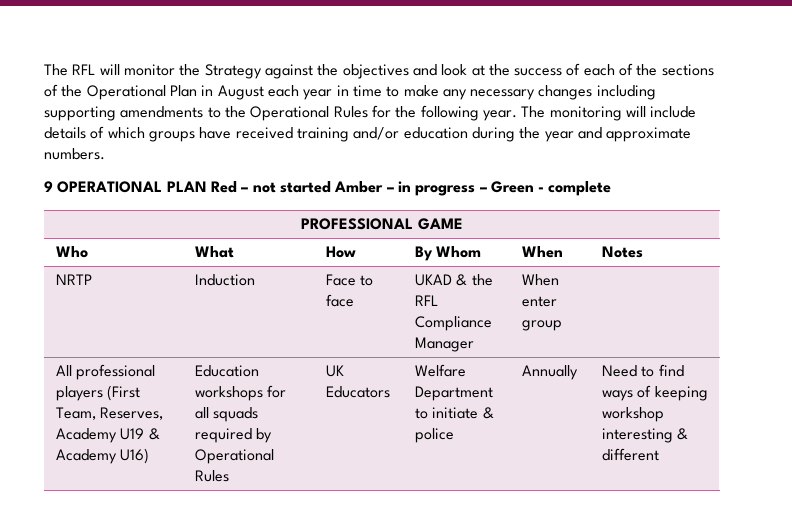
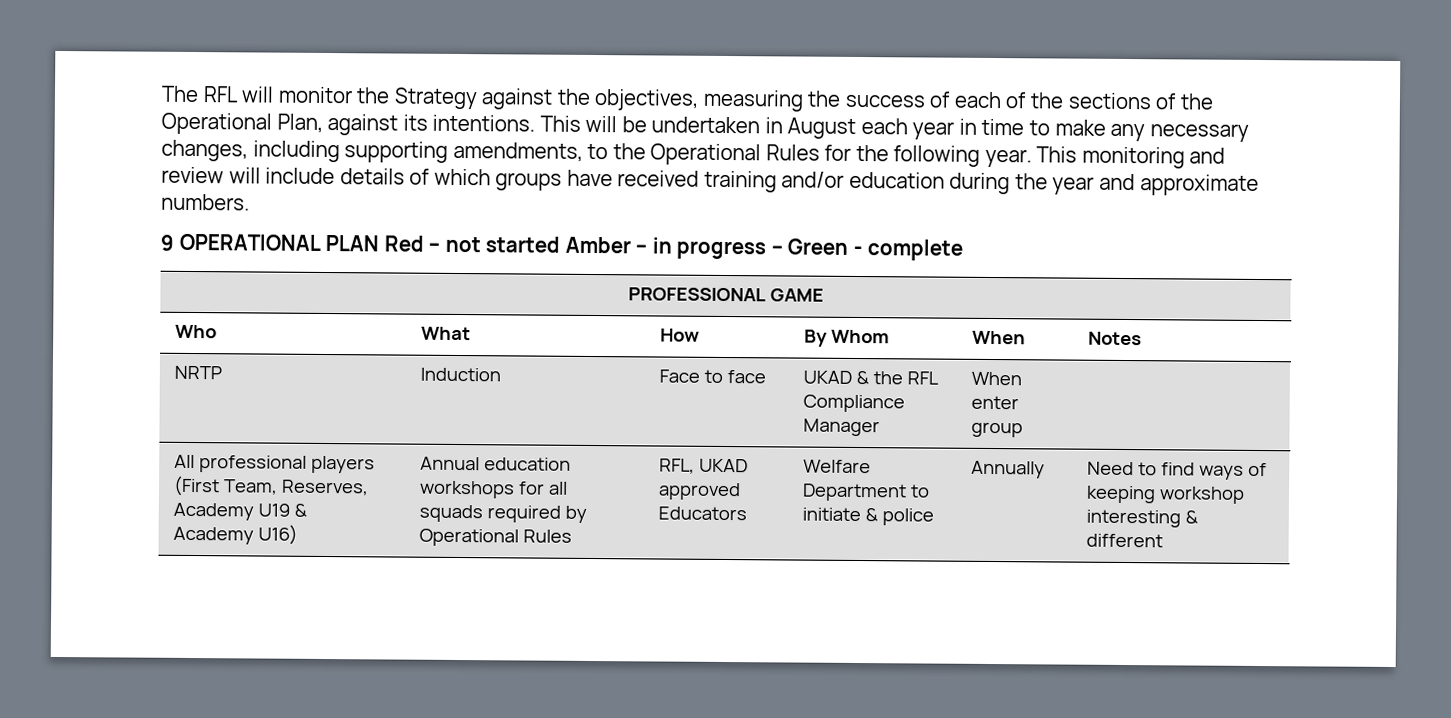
[342,64,485,79] objectives and look at -> [594,89,804,112] objectives, measuring
[169,85,197,97] Plan -> [276,113,761,136] Plan, against its intentions. This will be undertaken
[538,85,593,100] changes -> [161,139,248,162] changes,
[120,106,204,118] amendments -> [452,141,583,162] amendments,
[521,106,622,121] The monitoring -> [1036,146,1226,169] [161,166,224,184] This monitoring and review
[195,365,260,377] Education -> [419,456,571,471] Annual education
[326,365,345,377] UK -> [658,458,748,474] [657,482,741,501] RFL, UKAD approved

